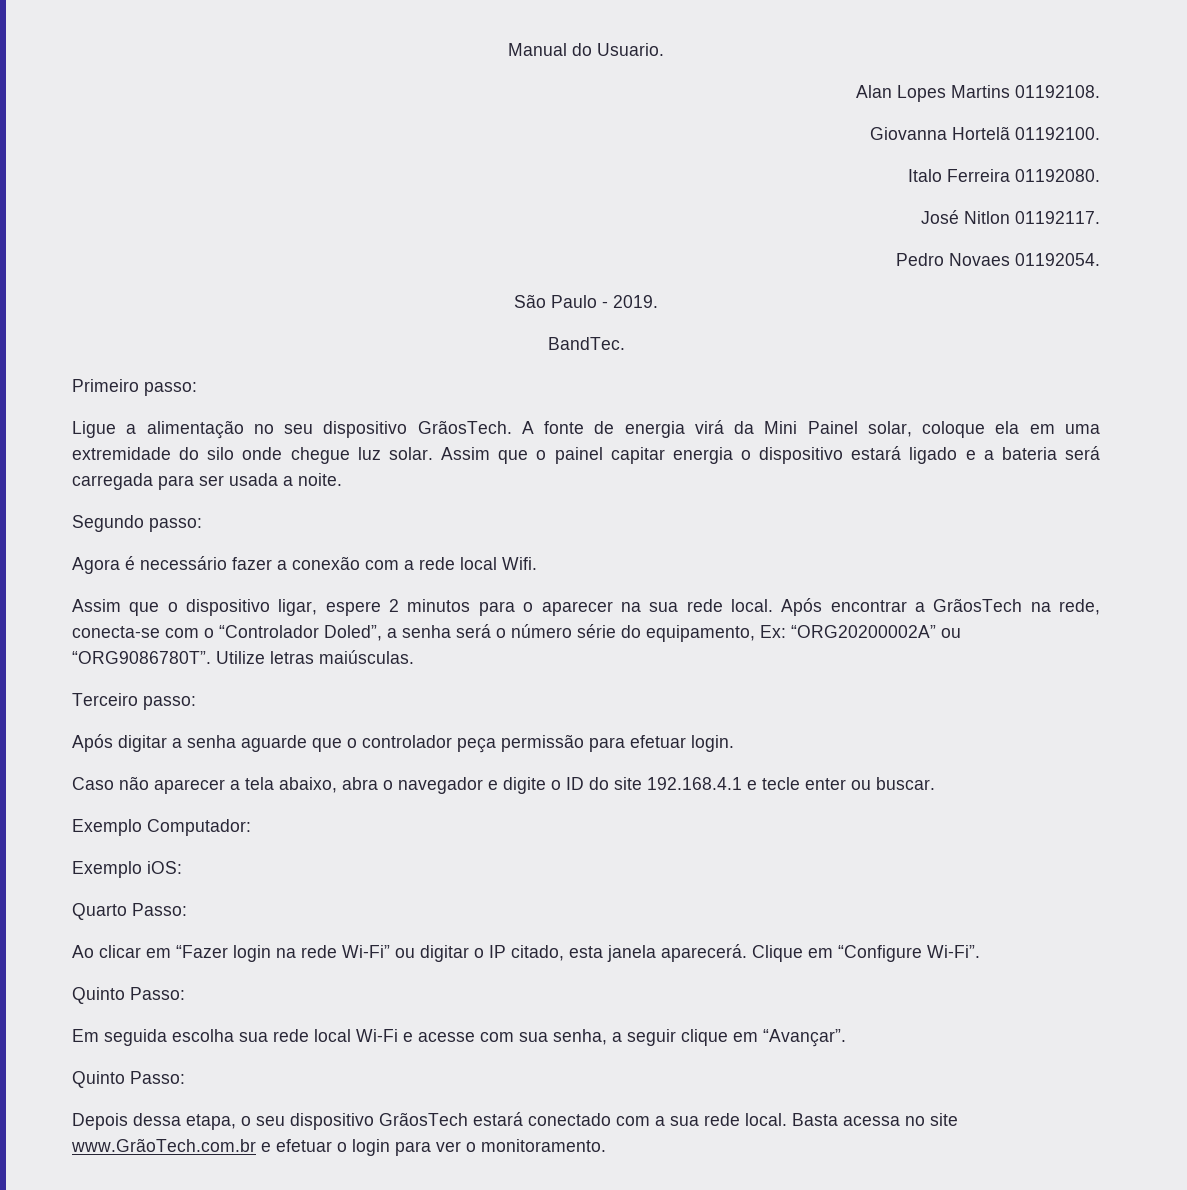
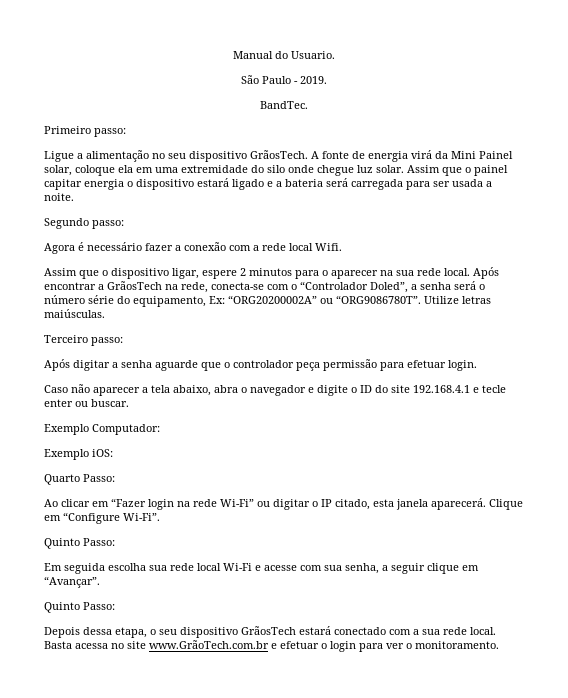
[856,85,1100,102] [870,126,1100,140] [908,169,1100,182] [921,210,1100,224] [896,253,1100,266] // Alan Lopes Martins 01192108. // Giovanna Hortelã 01192100. // Italo Ferreira 01192080. // José Nitlon 01192117. // Pedro Novaes 01192054. -> (335, 55) none

